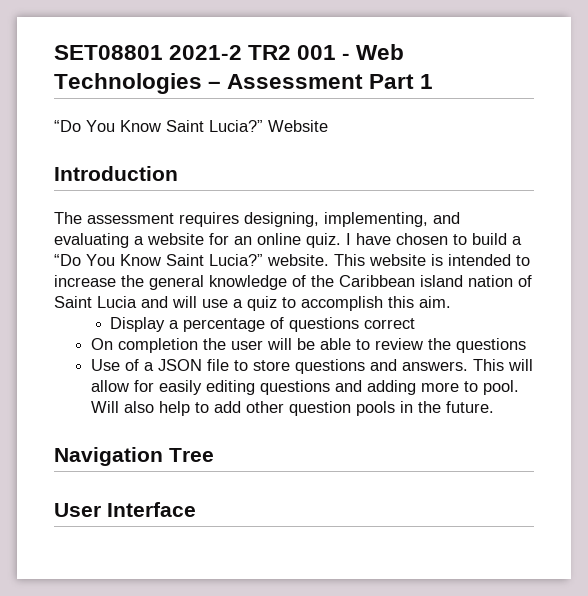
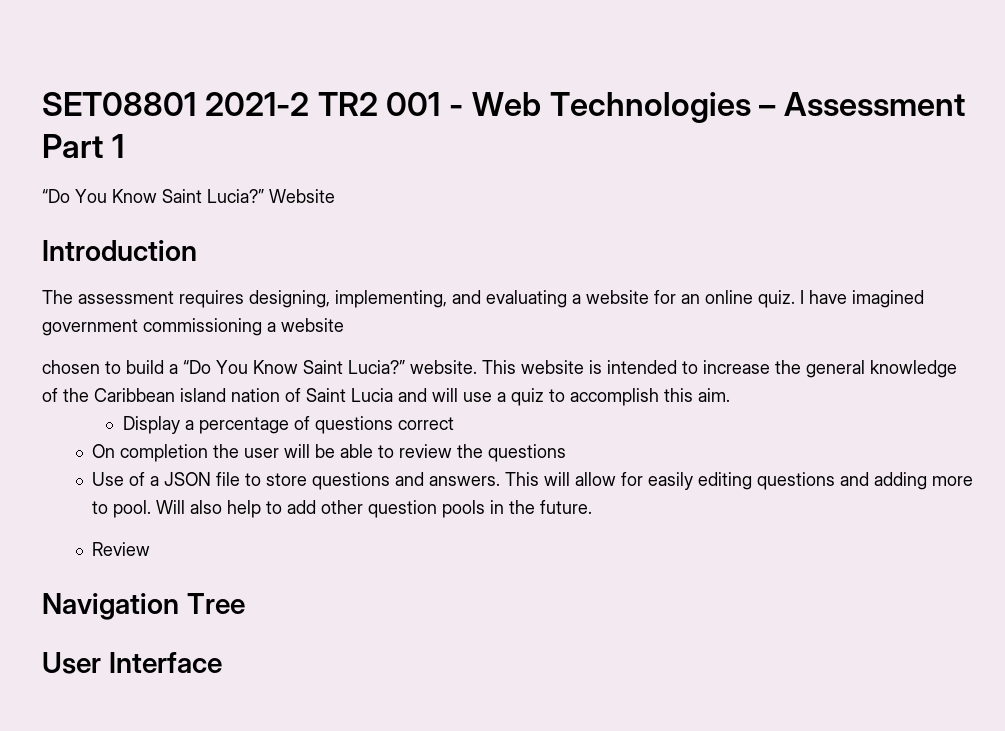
(391, 239) none -> [852,290,924,308] [42,318,344,336] imagined government commissioning a website //
(495, 407) none -> [92,542,151,556] // Review

